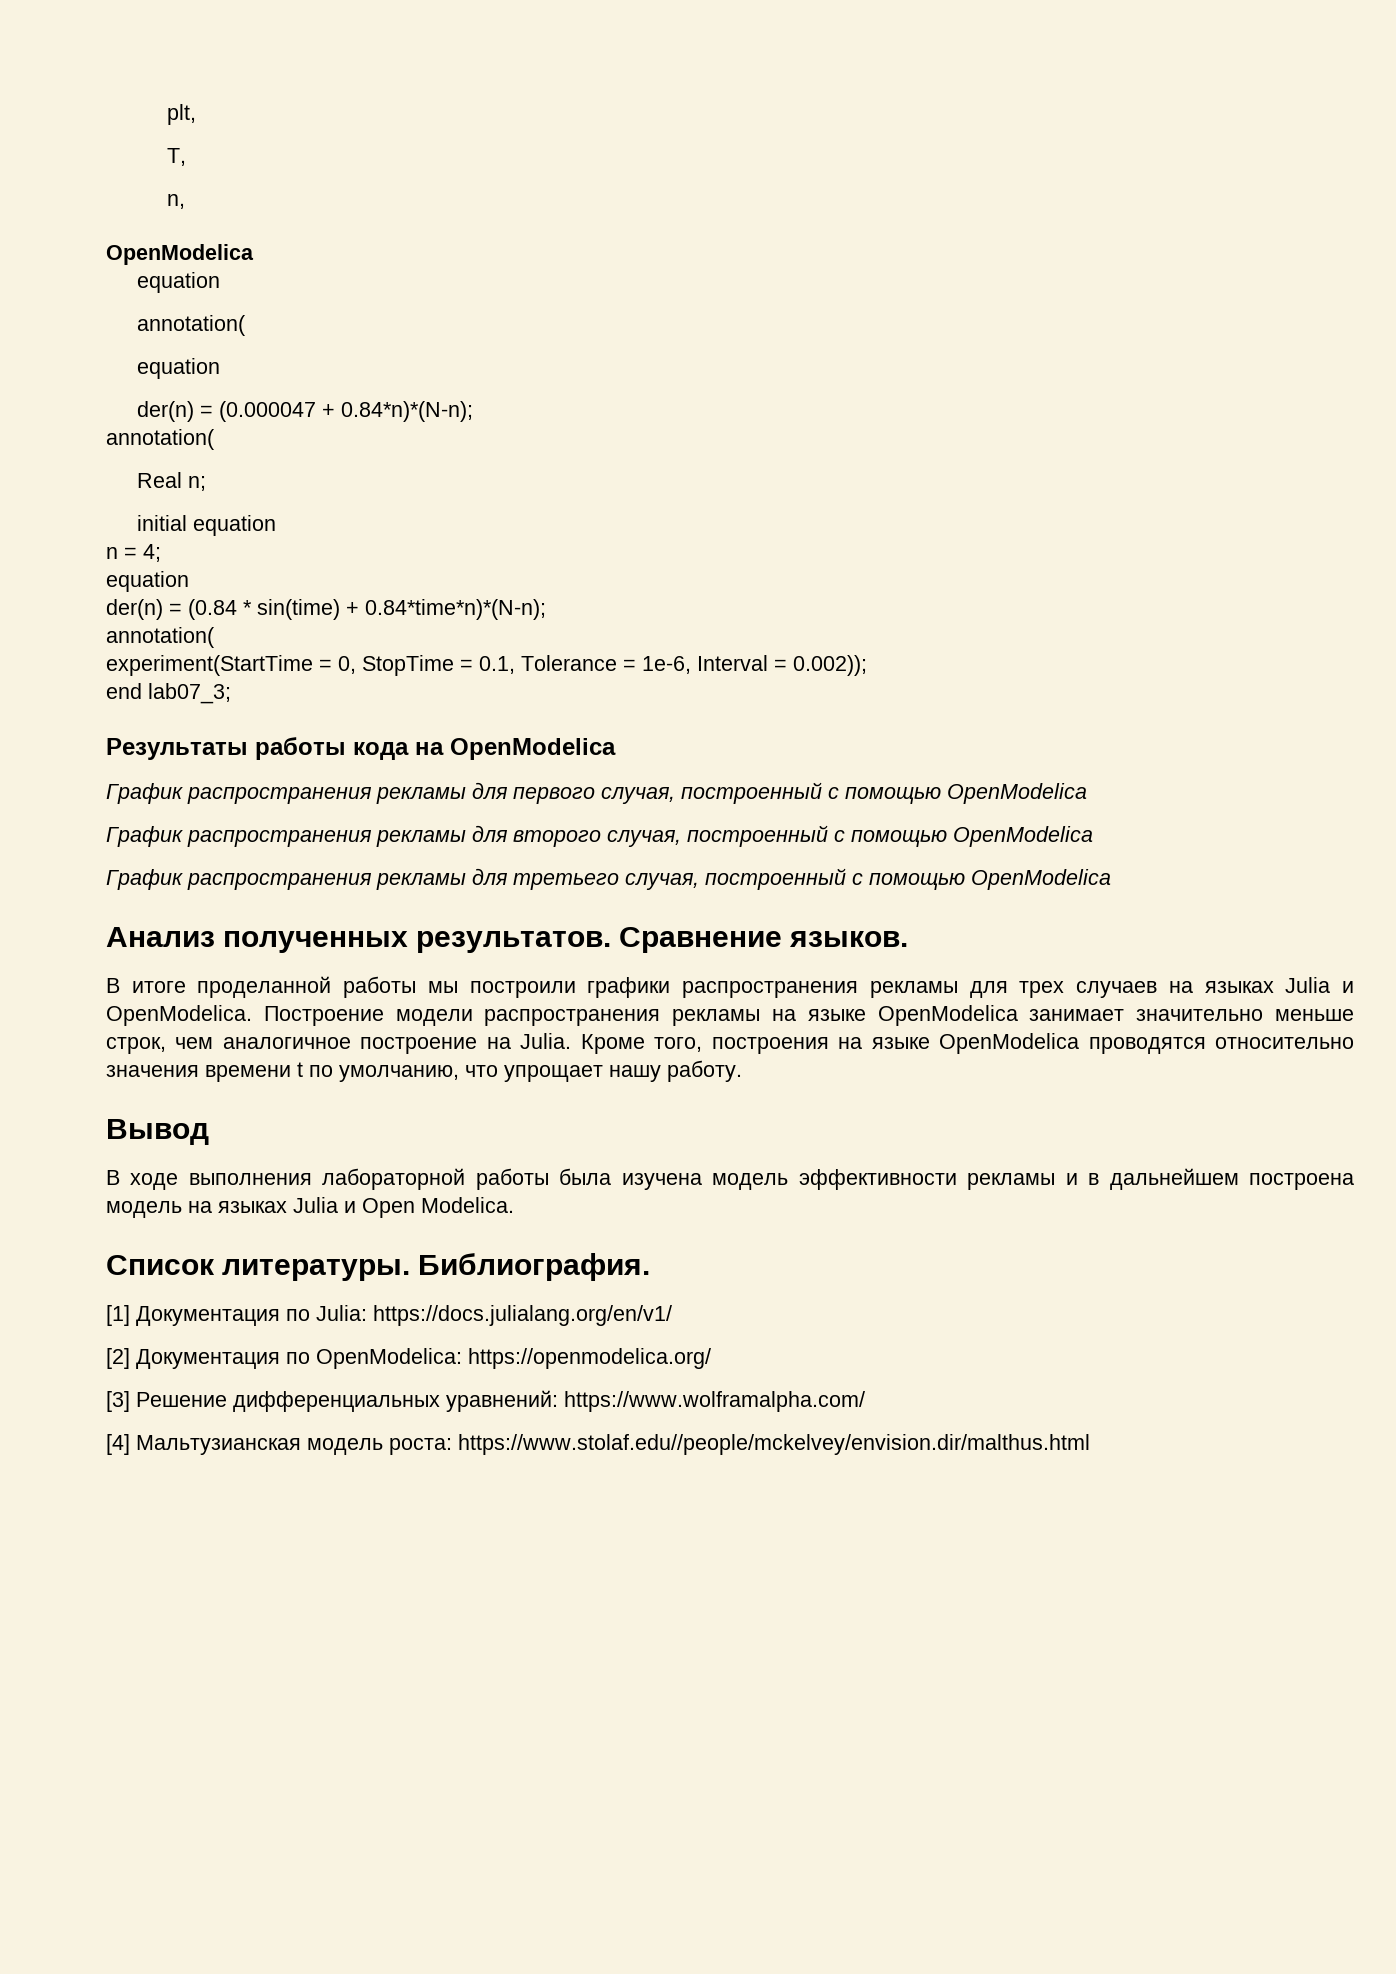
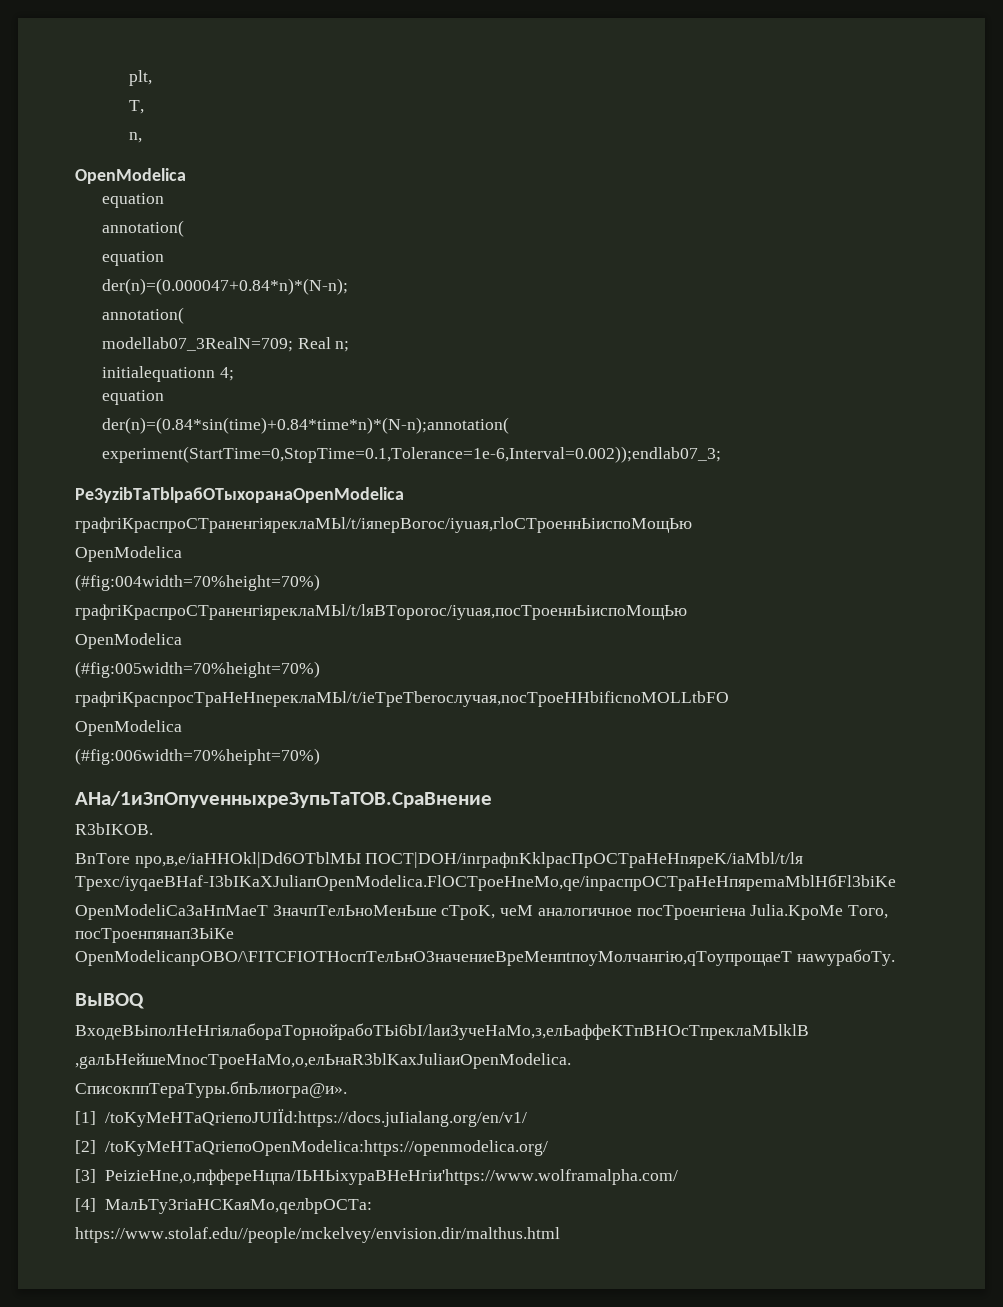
[136,401,473,422] [106,429,215,450] der(n) = (0.000047 + 0.84*n)*(N-n); // annotation( // -> [101,278,348,295] [101,307,184,324] [101,337,293,352] der(n)=(0.000047+0.84*n)*(N-n); // annotation( // modellab07_3RealN=709;
[136,515,276,536] [106,544,161,562] [106,571,189,592] [106,599,546,620] [106,627,215,648] [106,655,867,676] [106,683,231,704] [106,737,616,760] [106,782,1087,804] [106,825,1093,847] [106,868,1111,890] [106,927,909,953] [106,976,1355,998] [106,1005,1354,1026] [106,1033,1354,1054] [106,1060,742,1082] [106,1119,209,1145] [106,1168,1354,1190] [106,1197,514,1218] [106,1253,651,1281] [106,1305,672,1326] [106,1348,711,1369] [106,1390,865,1412] [106,1434,452,1455] initial equation // n = 4; // equation // der(n) = (0.84 * sin(time) + 0.84*time*n)*(N-n); // annotation( // experiment(StartTime = 0, StopTime = 0.1, Tolerance = 1e-6, Interval = 0.002)); // end lab07_3; // Результаты работы кода на OpenModelica // График распространения рекламы для первого случая, построенный с помощью OpenModelica // График распространения рекламы для второго случая, построенный с помощью OpenModelica // График распространения рекламы для третьего случая, построенный с помощью OpenModelica // Анализ полученных результатов. Сравнение языков. // В итоге проделанной работы мы построили графики распространения рекламы для трех случаев на языках Julia и OpenModelica. Построение модели распространения рекламы на языке OpenModelica занимает значительно меньше строк, чем аналогичное построение на Julia. Кроме того, построения на языке OpenModelica проводятся относительно значения времени t по умолчанию, что упрощает нашу работу. // Вывод // В ходе выполнения лабораторной работы была изучена модель эффективности рекламы и в дальнейшем построена модель на языках Julia и Open Modelica. // Список литературы. Библиография. // [1] Документация по Julia: https://docs.julialang.org/en/v1/ // [2] Документация по OpenModelica: https://openmodelica.org/ // [3] Решение дифференциальных уравнений: https://www.wolframalpha.com/ // [4] Мальтузианская модель роста: -> [101,366,234,382] [101,390,164,405] [101,417,509,434] [101,446,721,463] [75,487,404,503] [75,517,692,533] [75,546,182,562] [75,574,320,591] [75,604,687,620] [75,633,182,649] [75,661,320,678] [75,691,729,707] [75,720,182,736] [75,748,320,765] [75,791,492,808] [75,823,153,835] [75,852,804,868] [75,874,896,891] [75,904,889,920] [75,928,234,943] [75,949,895,966] [75,993,144,1009] [75,1023,809,1040] [75,1053,571,1069] [75,1081,347,1098] [75,1109,527,1127] [75,1140,548,1156] [75,1169,678,1185] [75,1198,372,1214] initialequationn 4; // equation // der(n)=(0.84*sin(time)+0.84*time*n)*(N-n);annotation( // experiment(StartTime=0,StopTime=0.1,Tolerance=1e-6,Interval=0.002));endlab07_3; // Pe3yzibTaTblрабОТыxopaнаOpenModelica // графгіКраспроСТраненгіяреклаМЬl/t/iяnepBoгoc/iyuaя,гlоСТроеннЬіиспоМощЬю // OpenModelica // (#fig:004width=70%height=70%) // графгіКраспроСТраненгіяреклаМЬl/t/lяBToporoc/iyuaя,посТроеннЬіиспоМощЬю // OpenModelica // (#fig:005width=70%height=70%) // графгіКpacnpocTpaHeHneреклаМЬl/t/ieTpeTberoслучая,nocTpoeHHbifiсnoMOLLtbFO // OpenModelica // (#fig:006width=70%heipht=70%) // АНа/1иЗпОпуvенныхреЗупьТаТОВ.СраВнение // R3bIKOB. // ВnTore npo,в,e/iaHHOkl|Dd6OTblМЫ ПOCT|DOH/inrpaфnKklpacПpOCTpaHeHnяpeK/iaMbl/t/lя Трехc/iyqaeBНаf-I3bIKaXJuliaпOpenModelica.FlOCTpoeHneMo,qe/inраспрОСТраНеНпяpemaMblНбFl3biKe // OpenModeliCaЗаНпМаеТ ЗначпТелЬноМенЬше cTpoK, чеМ аналогичное посТроенгіена Julia.KpoMe Того, посТроенпянапЗЬіКе OpenModelicanpOBO/\FITCFIОТНоспТелЬнОЗначениеВреМенпtпоуМолчангію,qToупрощаеТ нawyрабоТу. // BьIBOQ // ВходеВЬіполНеНгіялабораТорнойрабоТЬі6bI/laиЗучеНаМо,з,елЬаффеКТпВНОсТпреклаМЬlklВ // ,gалЬНейшеМnocTpoeHaМо,о,елЬнаR3blKaxJuliaиOpenModelica. // СписокппТераТуры.бпЬлиогра@и». // [1] /toKyMeHTaQrieпоJUIÏd:https://docs.juIialang.org/en/v1/ // [2] /toKyMeHTaQrieпоOpenModelica:https://openmodelica.org/ // [3] PeizieHne,о,пффереНцпа/ІЬНЬіхураВНеНгіи'https://www.wolframalpha.com/ // [4] МалЬТуЗгіаНСКаяMo,qeлbpOCTa: //

